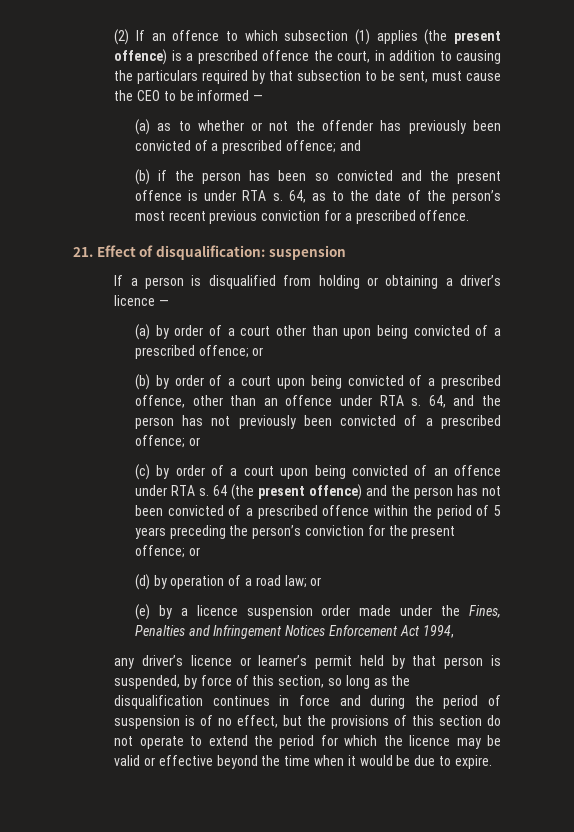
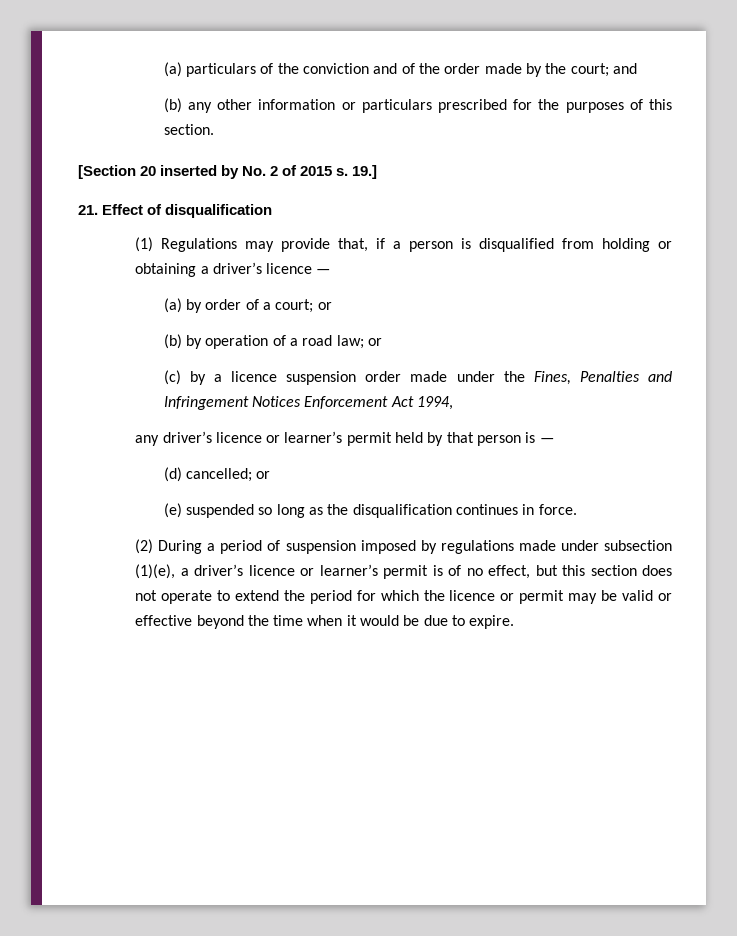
[114,29,501,45] [114,49,501,65] [114,70,501,84] [114,90,264,101] [134,119,501,135] [134,140,361,154] [134,169,501,185] [134,190,502,204] [134,210,470,224] [73,245,346,260] [114,275,124,286] (2) If an offence to which subsection (1) applies (the present offence) is a prescribed offence the court, in addition to causing the particulars required by that subsection to be sent, must cause the CEO to be informed — // (a) as to whether or not the offender has previously been convicted of a prescribed offence; and // (b) if the person has been so convicted and the present offence is under RTA s. 64, as to the date of the person’s most recent previous conviction for a prescribed offence. // 21. Effect of disqualification: suspension // If -> [163,62,637,77] [163,98,672,113] [163,124,214,135] [78,165,378,179] [78,204,273,218] [135,237,386,252] (a) particulars of the conviction and of the order made by the court; and // (b) any other information or particulars prescribed for the purposes of this section. // [Section 20 inserted by No. 2 of 2015 s. 19.] // 21. Effect of disqualification // (1) Regulations may provide that, if
[240,325,502,339] [134,345,264,359] [134,374,502,390] [134,395,501,408] [134,415,502,429] [134,435,200,448] [134,464,501,480] [134,484,502,500] [134,505,502,519] [134,525,456,539] [134,545,200,558] [134,574,150,590] court other than upon being convicted of a prescribed offence; or // (b) by order of a court upon being convicted of a prescribed offence, other than an offence under RTA s. 64, and the person has not previously been convicted of a prescribed offence; or // (c) by order of a court upon being convicted of an offence under RTA s. 64 (the present offence) and the person has not been convicted of a prescribed offence within the period of 5 years preceding the person’s conviction for the present offence; or // (d) -> [275,299,332,313] [163,334,182,349] court; or // (b)
[134,604,150,620] (e) -> [163,370,181,385] (c)
[114,675,325,689] suspended, by force of this section, -> [539,438,554,443] [163,467,271,482] [163,503,255,518] — // (d) cancelled; or // (e) suspended
[299,695,501,709] [114,715,181,729] force and during the period of suspension -> [538,504,577,515] [135,539,673,554] [135,564,429,579] force. // (2) During a period of suspension imposed by regulations made under subsection (1)(e), a driver’s licence or learner’s permit
[307,715,408,729] the provisions of -> (558, 570) none
[487,715,501,726] do -> [642,565,672,576] does
(451, 740) none -> [500,590,565,604] or permit

